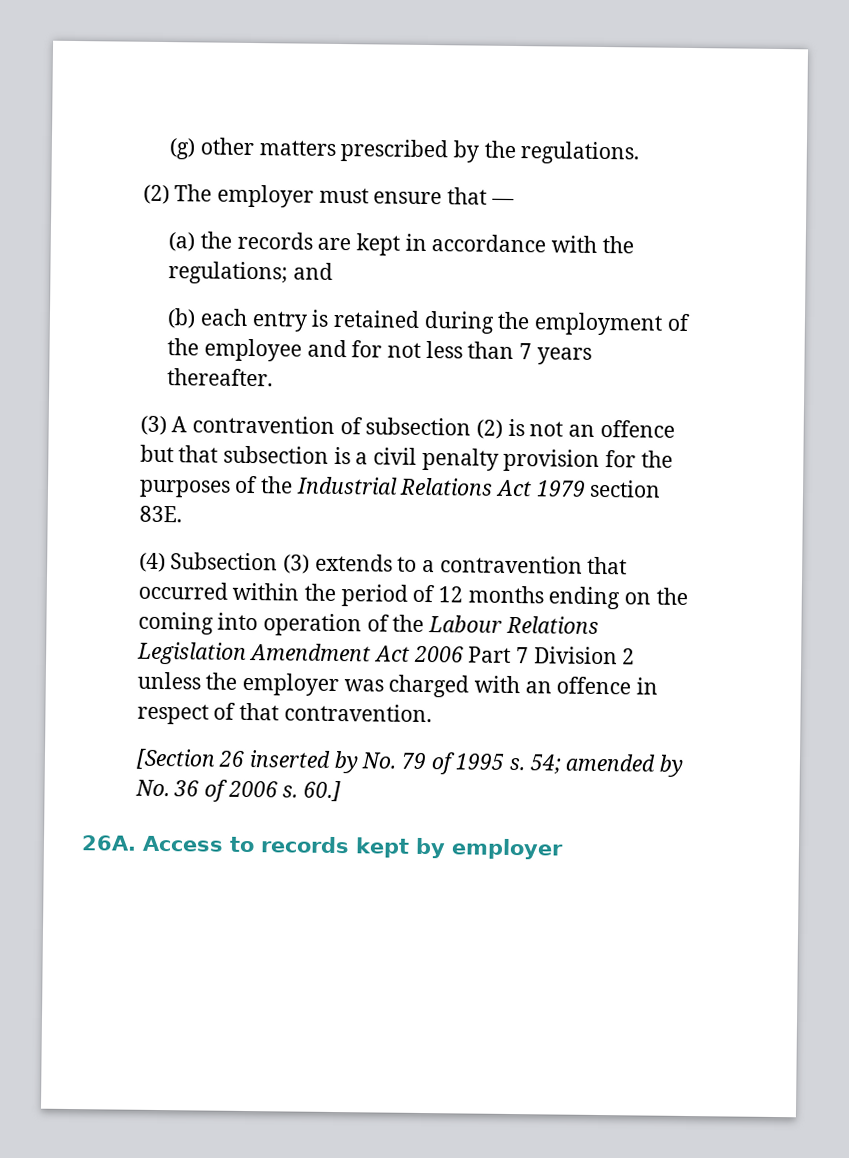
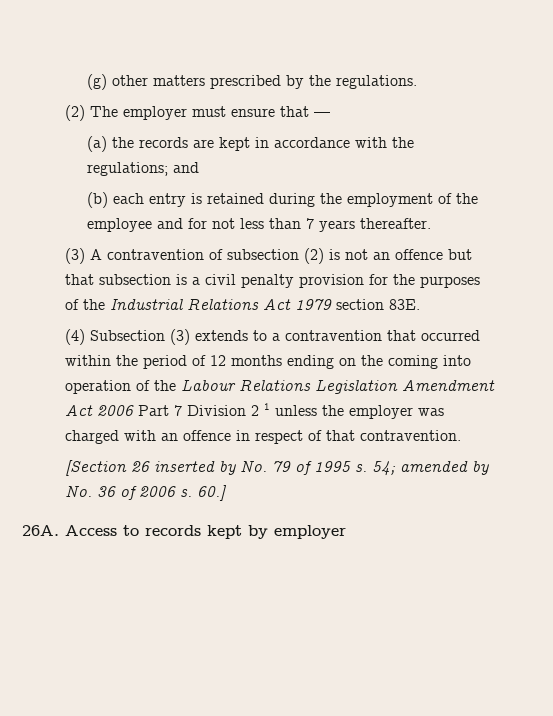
(636, 656) none -> [264,403,271,410] 1

